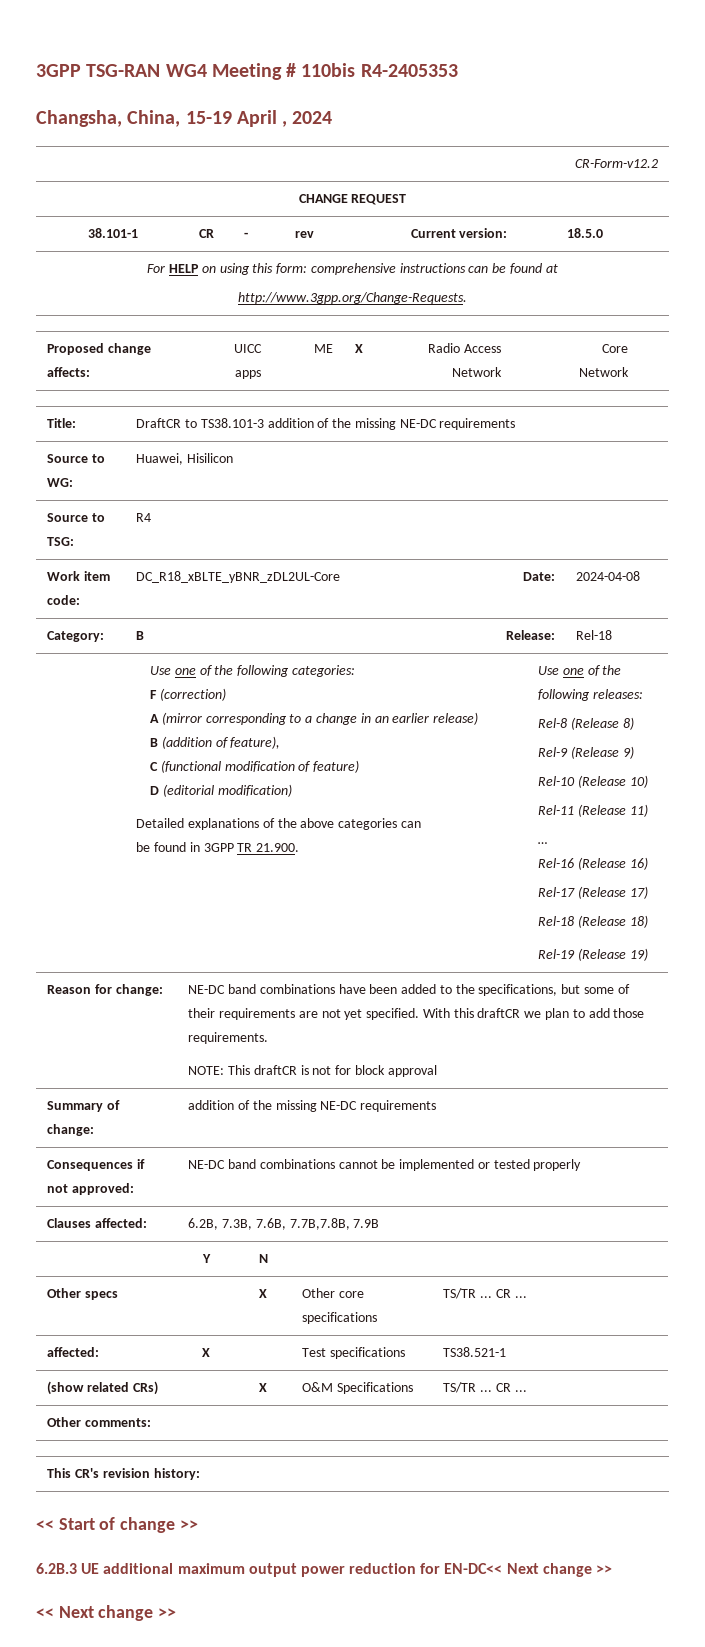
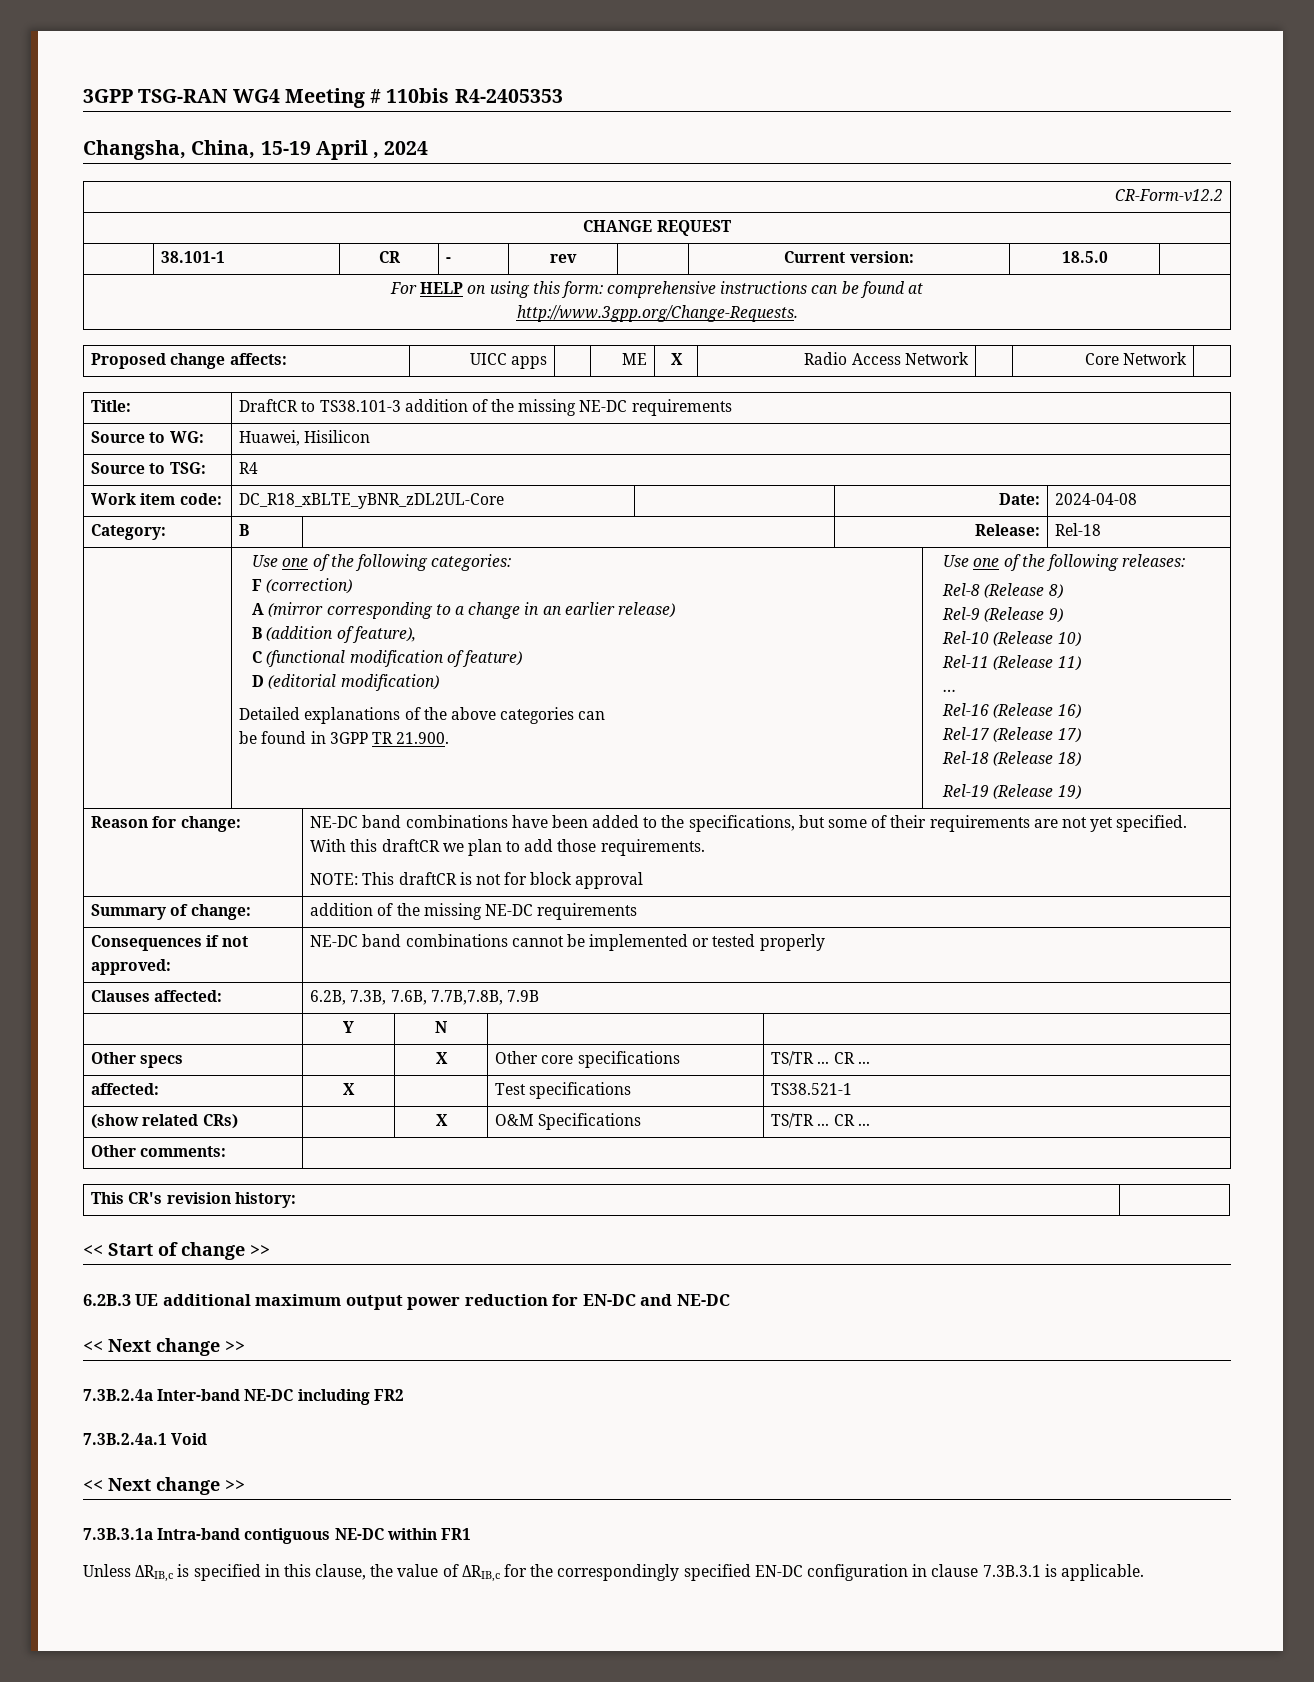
[444,1563,613,1577] [36,1605,177,1621] EN-DC<< Next change >> // << Next change >> -> [582,1294,730,1306] [83,1338,245,1356] [83,1389,404,1405] [83,1433,208,1445] [83,1477,245,1495] [83,1528,471,1544] [83,1564,1144,1582] EN-DC and NE-DC // << Next change >> // 7.3B.2.4a Inter-band NE-DC including FR2 // 7.3B.2.4a.1 Void // << Next change >> // 7.3B.3.1a Intra-band contiguous NE-DC within FR1 // Unless ΔRIB,c is specified in this clause, the value of ΔRIB,c for the correspondingly specified EN-DC configuration in clause 7.3B.3.1 is applicable.

